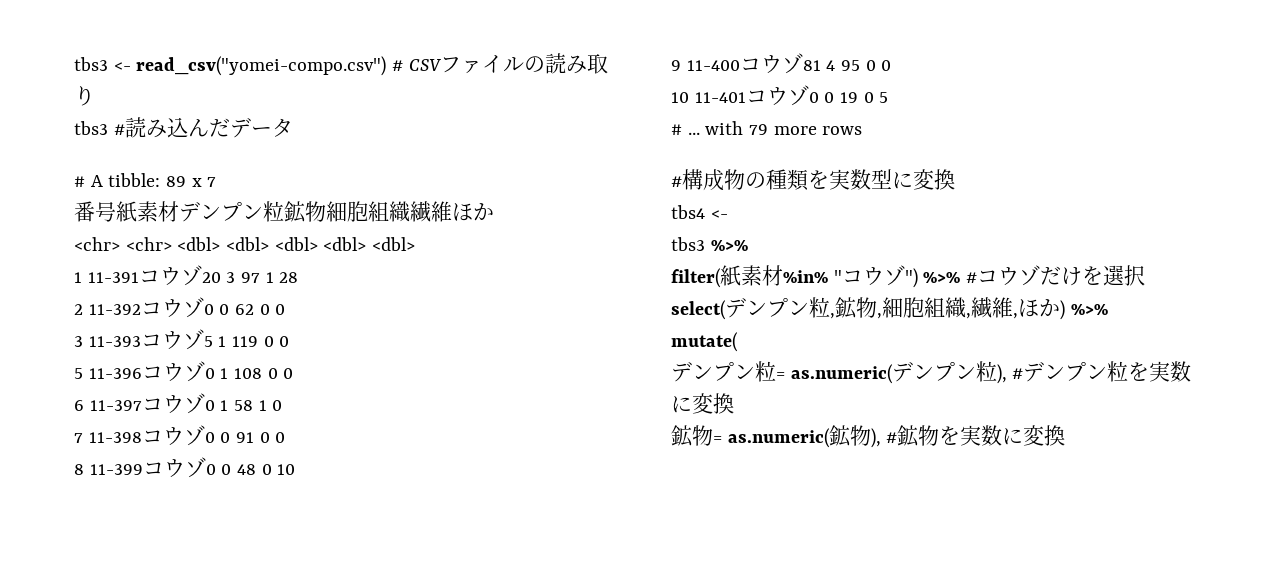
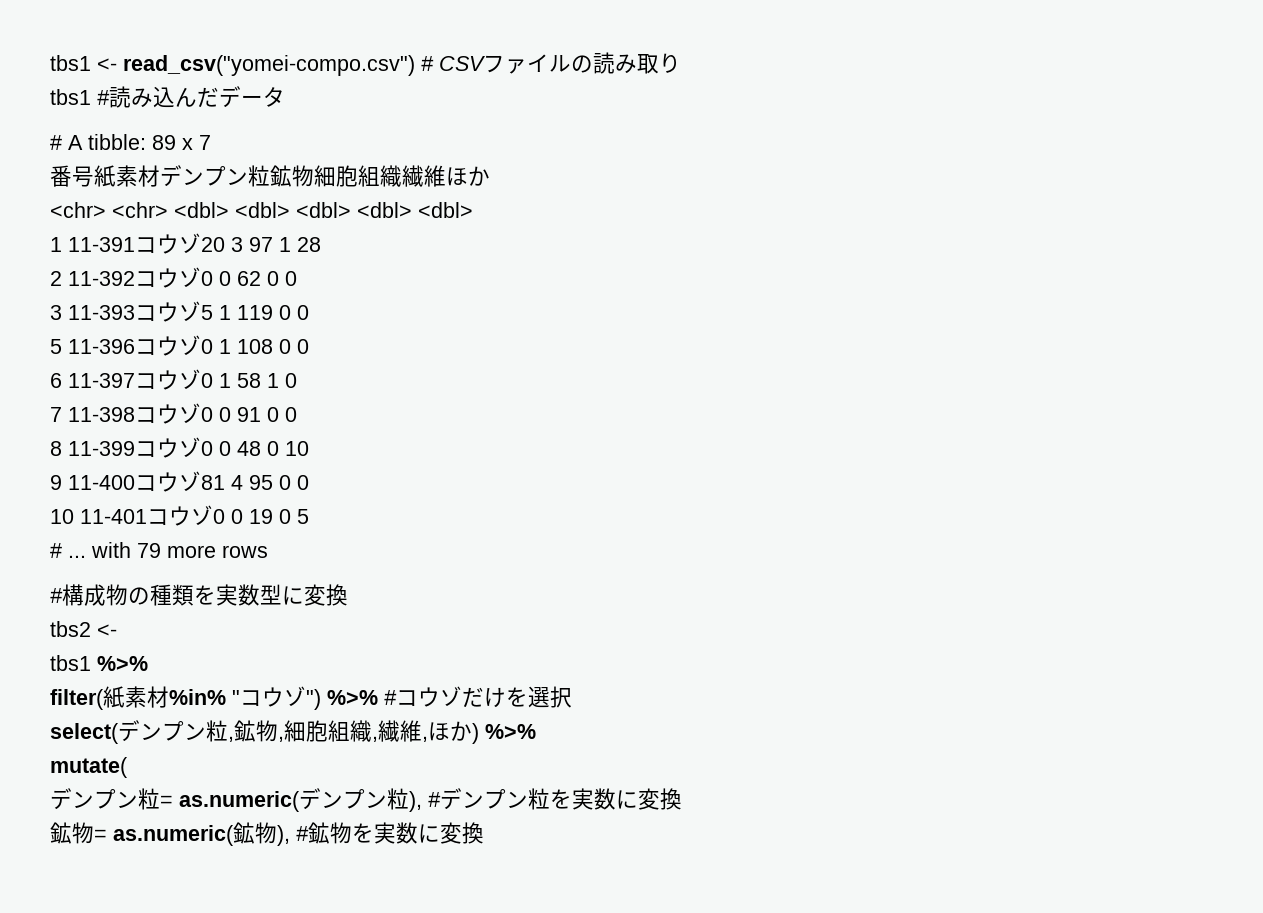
[74,57,108,71] tbs3 -> [50,55,91,71] tbs1
[74,121,108,135] tbs3 -> [50,89,91,105] tbs1
[671,205,705,219] tbs4 -> [50,621,91,637] tbs2
[671,237,705,251] tbs3 -> [50,655,91,671] tbs1

